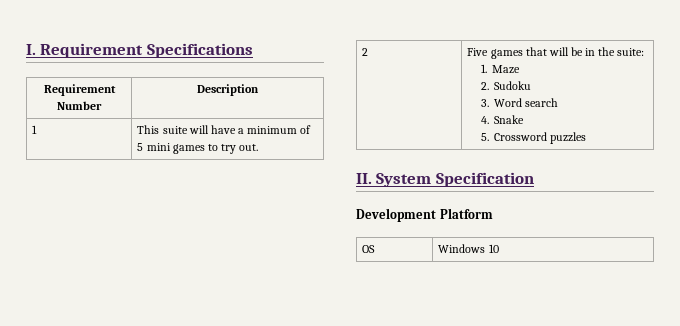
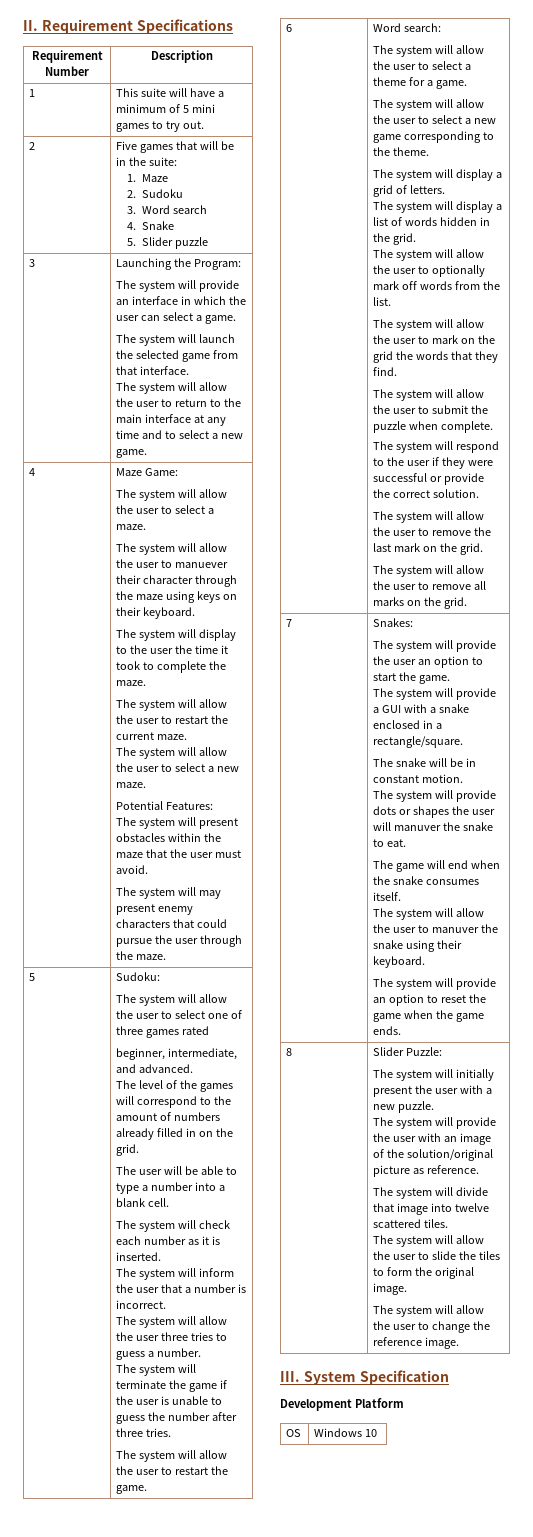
[26,44,36,55] I. -> [23,20,38,31] II.
[494,132,587,144] [356,173,372,184] Crossword puzzles // II. -> [141,237,208,249] [29,259,36,267] [116,258,242,270] [116,280,240,292] [116,296,247,305] [116,312,237,324] [116,334,236,346] [116,350,239,362] [116,366,190,375] [116,382,228,394] [116,398,242,407] [116,414,227,426] [116,430,244,439] [116,449,148,458] [29,468,36,476] [116,468,179,476] [116,489,228,501] [116,505,215,514] [116,524,147,530] [116,543,228,555] [116,559,229,568] [116,575,238,587] [116,591,238,603] [116,607,196,619] [116,629,237,641] [116,645,229,654] [116,661,227,673] [116,680,147,686] [116,699,228,711] [116,715,229,724] [116,732,188,740] [116,747,228,759] [116,763,240,772] [116,782,147,788] [116,801,214,810] [116,817,239,829] [116,833,222,842] [116,849,242,858] [116,865,149,874] [116,887,222,899] [116,904,194,915] [116,919,228,928] [116,935,243,947] [116,951,167,960] [29,973,36,981] [116,972,161,981] [116,994,228,1006] [116,1010,243,1019] [116,1026,210,1038] [116,1048,238,1060] [116,1064,194,1073] [116,1080,234,1092] [116,1096,232,1108] [116,1112,221,1121] [116,1128,234,1140] [116,1144,140,1156] [116,1166,238,1175] [116,1182,226,1194] [116,1198,170,1207] [116,1220,231,1232] [116,1236,221,1245] [116,1252,162,1261] [116,1268,235,1280] [116,1284,247,1293] [116,1300,167,1309] [116,1316,228,1328] [116,1332,228,1341] [116,1348,202,1360] [116,1364,197,1376] [116,1380,228,1392] [116,1396,223,1405] [116,1412,238,1424] [116,1428,172,1437] [116,1450,228,1462] [116,1466,229,1475] [116,1485,148,1494] [286,24,293,32] [373,23,442,32] [373,45,485,57] [373,61,472,70] [373,77,468,89] [373,99,485,111] [373,115,497,124] [373,131,495,143] [373,147,430,156] [373,169,503,181] [373,185,446,197] [373,201,503,213] [373,217,491,226] [373,233,417,245] [373,249,485,261] [373,265,486,277] [373,281,501,290] [373,297,392,306] [373,319,485,331] [373,335,496,344] [373,351,499,363] [373,367,398,376] [373,389,485,401] [373,405,489,414] [373,421,494,433] [373,441,500,453] [373,457,494,469] [373,473,485,485] [373,489,480,498] [373,511,485,523] [373,527,492,536] [373,543,484,555] [373,565,485,577] [373,581,487,590] [373,597,468,609] [286,619,293,627] [373,618,414,627] [373,640,497,652] [373,656,484,668] [373,672,451,684] [373,688,497,700] [373,704,470,713] [373,720,443,729] [373,736,464,748] [373,758,477,767] [373,774,464,783] [373,790,497,802] [373,806,496,818] [373,822,494,831] [373,839,407,847] [373,860,501,872] [373,876,480,885] [373,892,402,901] [373,908,485,920] [373,924,499,933] [373,940,463,952] [373,956,426,968] [373,978,497,990] [373,994,487,1006] [373,1010,485,1022] [373,1026,402,1035] [286,1048,293,1056] [373,1047,443,1056] [373,1069,495,1081] [373,1085,493,1097] [373,1101,435,1113] [373,1117,497,1129] [373,1133,492,1145] [373,1149,494,1161] [373,1165,480,1177] [373,1187,489,1199] [373,1203,490,1215] [373,1219,449,1228] [373,1235,485,1247] [373,1251,501,1260] [373,1267,475,1279] [373,1283,408,1295] [373,1305,485,1317] [373,1321,491,1333] [373,1337,460,1349] [280,1371,300,1382] Slider puzzle // 3 | Launching the Program: // The system will provide an interface in which the user can select a game. // The system will launch the selected game from that interface. // The system will allow the user to return to the main interface at any time and to select a new game. // 4 | Maze Game: // The system will allow the user to select a maze. // The system will allow the user to manuever their character through the maze using keys on their keyboard. // The system will display to the user the time it took to complete the maze. // The system will allow the user to restart the current maze. // The system will allow the user to select a new maze. // Potential Features: // The system will present obstacles within the maze that the user must avoid. // The system will may present enemy characters that could pursue the user through the maze. // 5 | Sudoku: // The system will allow the user to select one of three games rated // beginner, intermediate, and advanced. // The level of the games will correspond to the amount of numbers already filled in on the grid. // The user will be able to type a number into a blank cell. // The system will check each number as it is inserted. // The system will inform the user that a number is incorrect. // The system will allow the user three tries to guess a number. // The system will terminate the game if the user is unable to guess the number after three tries. // The system will allow the user to restart the game. // 6 | Word search: // The system will allow the user to select a theme for a game. // The system will allow the user to select a new game corresponding to the theme. // The system will display a grid of letters. // The system will display a list of words hidden in the grid. // The system will allow the user to optionally mark off words from the list. // The system will allow the user to mark on the grid the words that they find. // The system will allow the user to submit the puzzle when complete. // The system will respond to the user if they were successful or provide the correct solution. // The system will allow the user to remove the last mark on the grid. // The system will allow the user to remove all marks on the grid. // 7 | Snakes: // The system will provide the user an option to start the game. // The system will provide a GUI with a snake enclosed in a rectangle/square. // The snake will be in constant motion. // The system will provide dots or shapes the user will manuver the snake to eat. // The game will end when the snake consumes itself. // The system will allow the user to manuver the snake using their keyboard. // The system will provide an option to reset the game when the game ends. // 8 | Slider Puzzle: // The system will initially present the user with a new puzzle. // The system will provide the user with an image of the solution/original picture as reference. // The system will divide that image into twelve scattered tiles. // The system will allow the user to slide the tiles to form the original image. // The system will allow the user to change the reference image. // III.

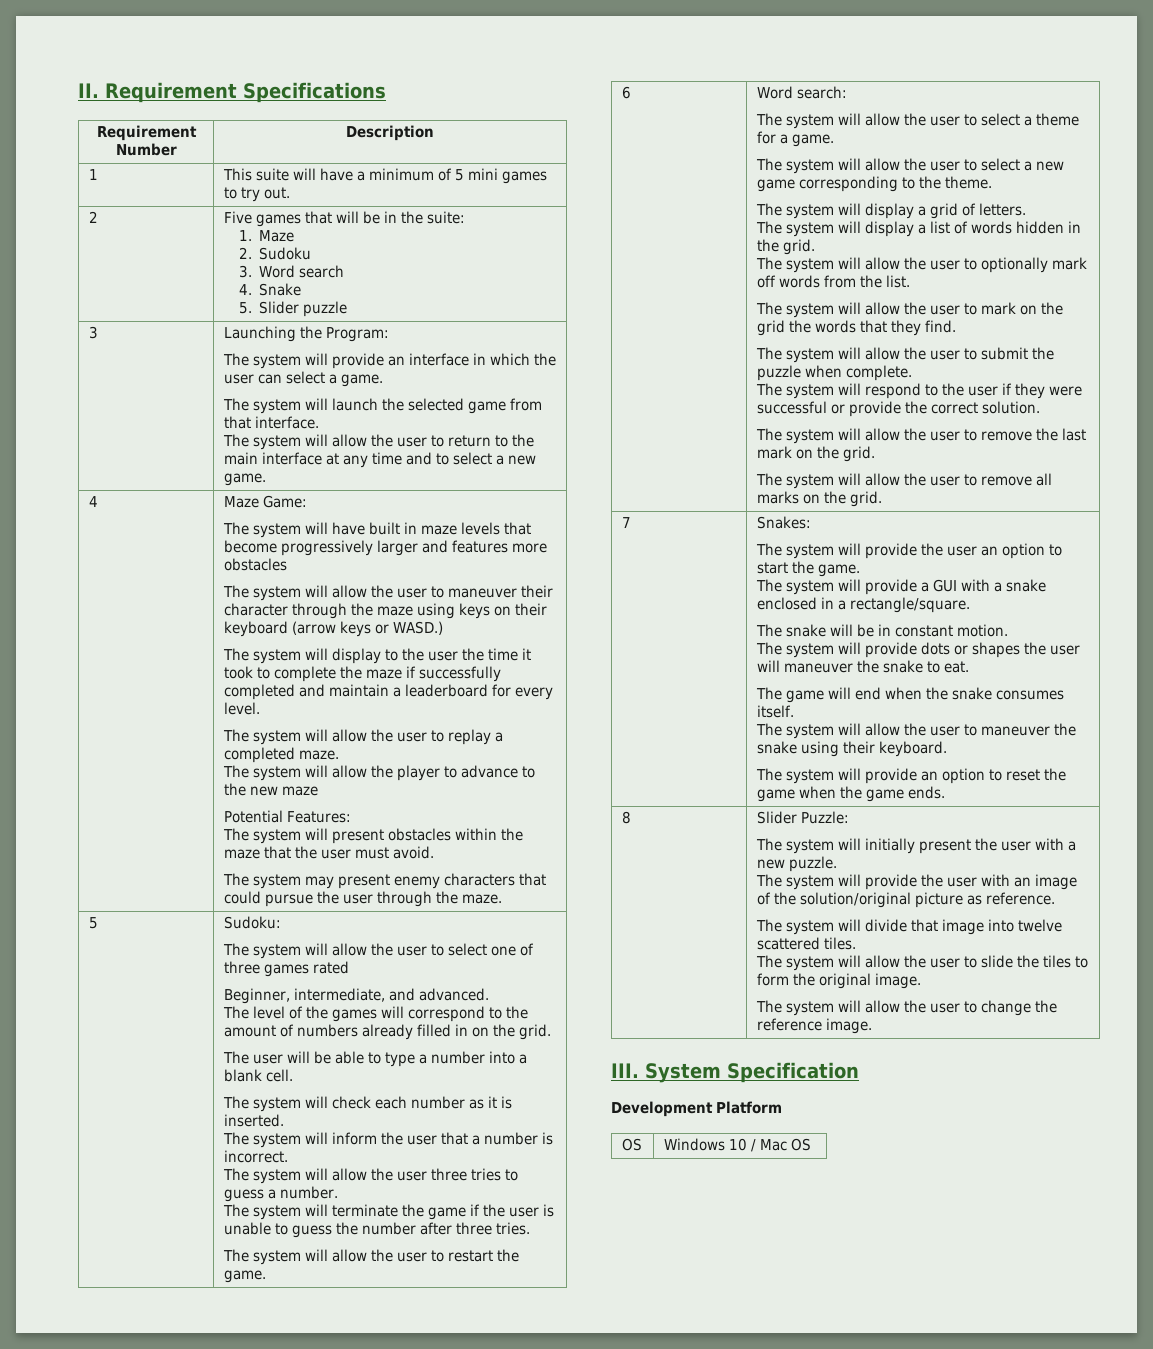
[199,489,228,498] [116,505,215,514] [116,524,147,530] [116,543,228,555] [116,559,229,568] allow the user to select a maze. // The system will allow the user to manuever -> [331,522,531,535] [223,540,547,556] [223,558,287,571] [222,585,517,601] have built in maze levels that become progressively larger and features more obstacles // The system will allow the user to maneuver
[143,607,196,619] keyboard. -> [223,621,443,637] keyboard (arrow keys or WASD.)
[116,680,147,686] [116,699,228,711] [116,715,229,724] [116,732,188,740] [116,747,228,759] [116,763,240,772] [116,782,147,788] maze. // The system will allow the user to restart the current maze. // The system will allow the user to select a new maze. -> [365,666,501,682] [223,684,553,700] [223,702,260,715] [222,729,503,745] [223,747,339,763] [222,765,535,781] [223,783,318,796] maze if successfully completed and maintain a leaderboard for every level. // The system will allow the user to replay a completed maze. // The system will allow the player to advance to the new maze
[178,887,197,896] will -> (301, 881) none
[116,1048,166,1060] beginner, -> [223,988,290,1004] Beginner,
[394,825,442,831] manuver -> [783,663,853,673] maneuver
[432,927,480,933] manuver -> [980,726,1050,736] maneuver
(378, 1433) none -> [750,1138,811,1152] / Mac OS

